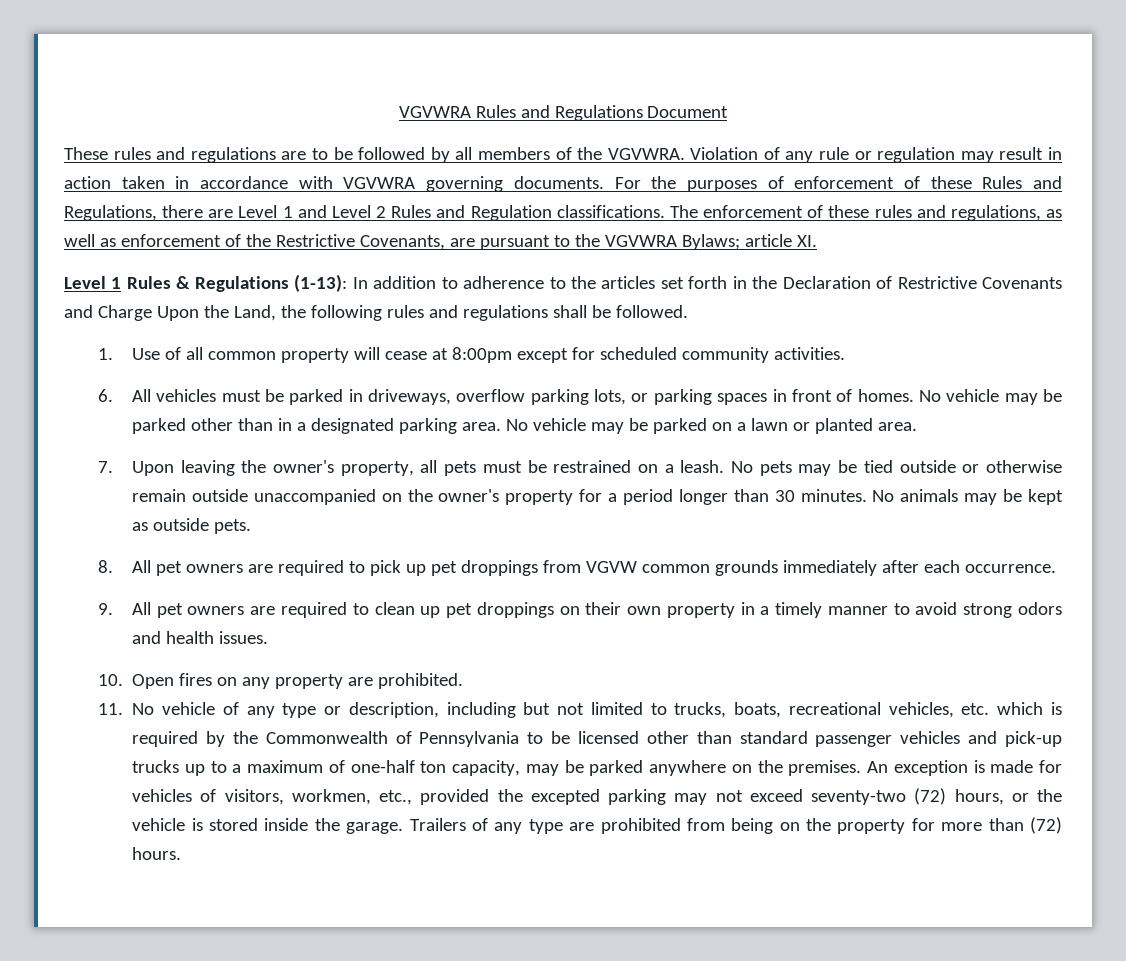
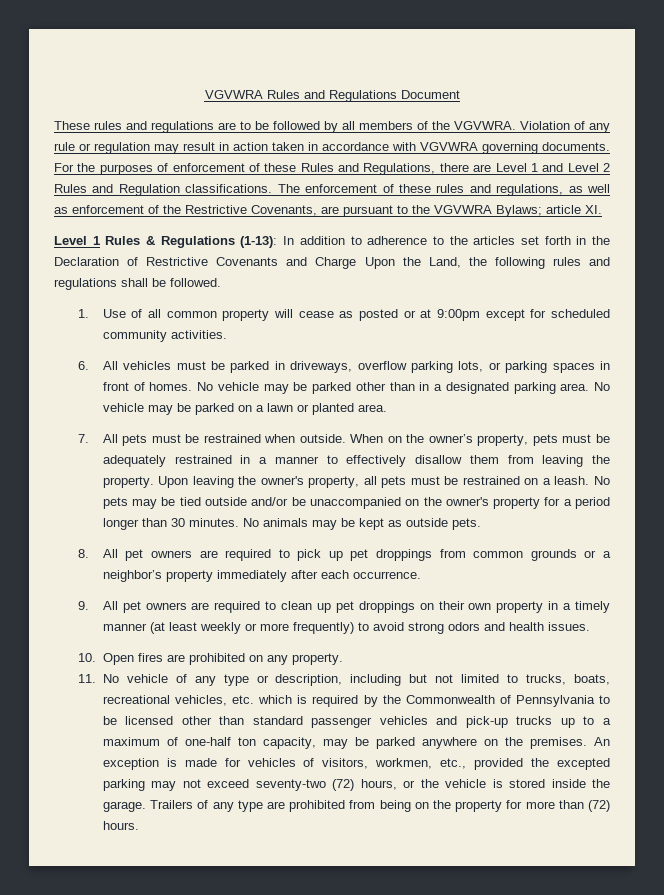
[431,347,512,363] at 8:00pm -> [339,309,481,321] as posted or at 9:00pm
(113, 467) none -> [102,434,610,446] [102,455,610,467] [102,476,154,488] All pets must be restrained when outside. When on the owner’s property, pets must be adequately restrained in a manner to effectively disallow them from leaving the property.
[962,460,1062,473] [131,489,248,502] or otherwise remain outside -> [251,497,306,506] and/or be
[585,561,637,573] VGVW -> (466, 553) none
(778, 568) none -> [584,550,611,558] [102,570,213,582] or a neighbor’s property
(888, 610) none -> [149,622,354,634] (at least weekly or more frequently)
[217,673,464,689] on any property are prohibited. -> [166,653,343,665] are prohibited on any property.

